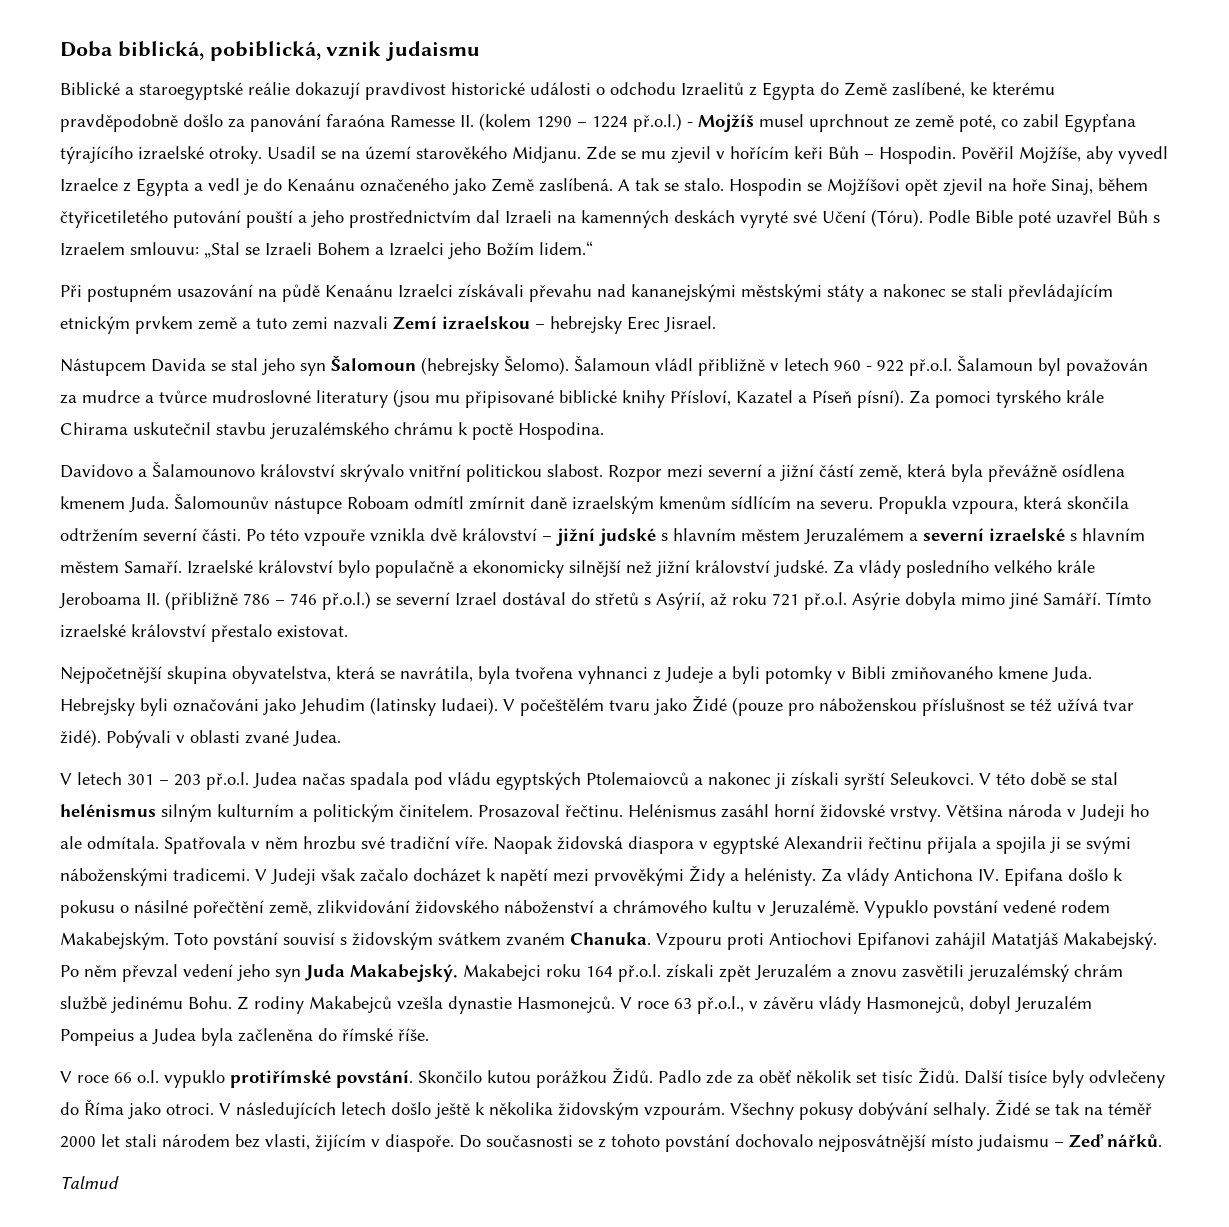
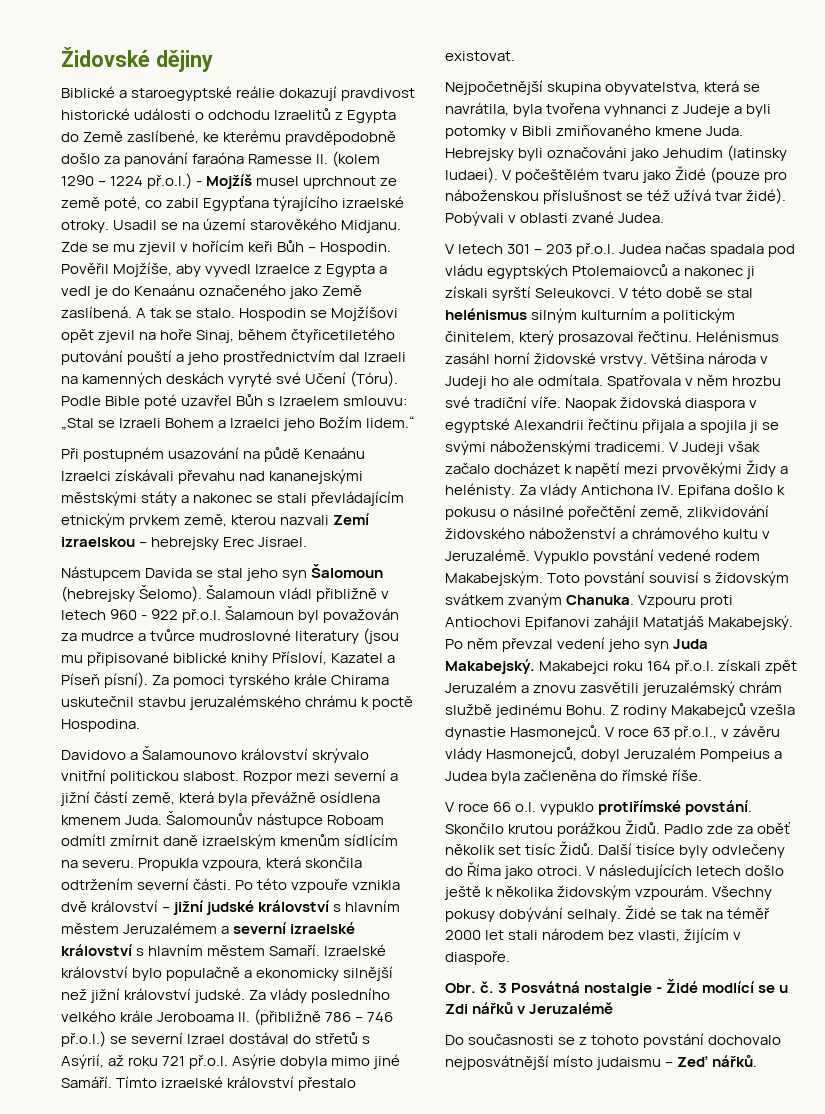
[60,41,481,61] Doba biblická, pobiblická, vznik judaismu -> [61,47,213,72] Židovské dějiny
[198,317,328,330] země a tuto zemi -> [184,514,277,527] země, kterou
(656, 537) none -> [258,900,330,912] království
(1065, 535) none -> [61,944,132,956] království
[399,804,560,818] činitelem. Prosazoval -> [445,330,635,345] činitelem, který prosazoval
[506,932,565,946] zvaném -> [508,593,563,608] zvaným
[487,1070,531,1083] kutou -> [508,824,554,834] krutou
(454, 1143) none -> [445,979,789,996] [445,1002,614,1014] // Obr. č. 3 Posvátná nostalgie - Židé modlící se u Zdi nářků v Jeruzalémě //
[60,1176,119,1189] // Talmud -> (758, 1061) none

